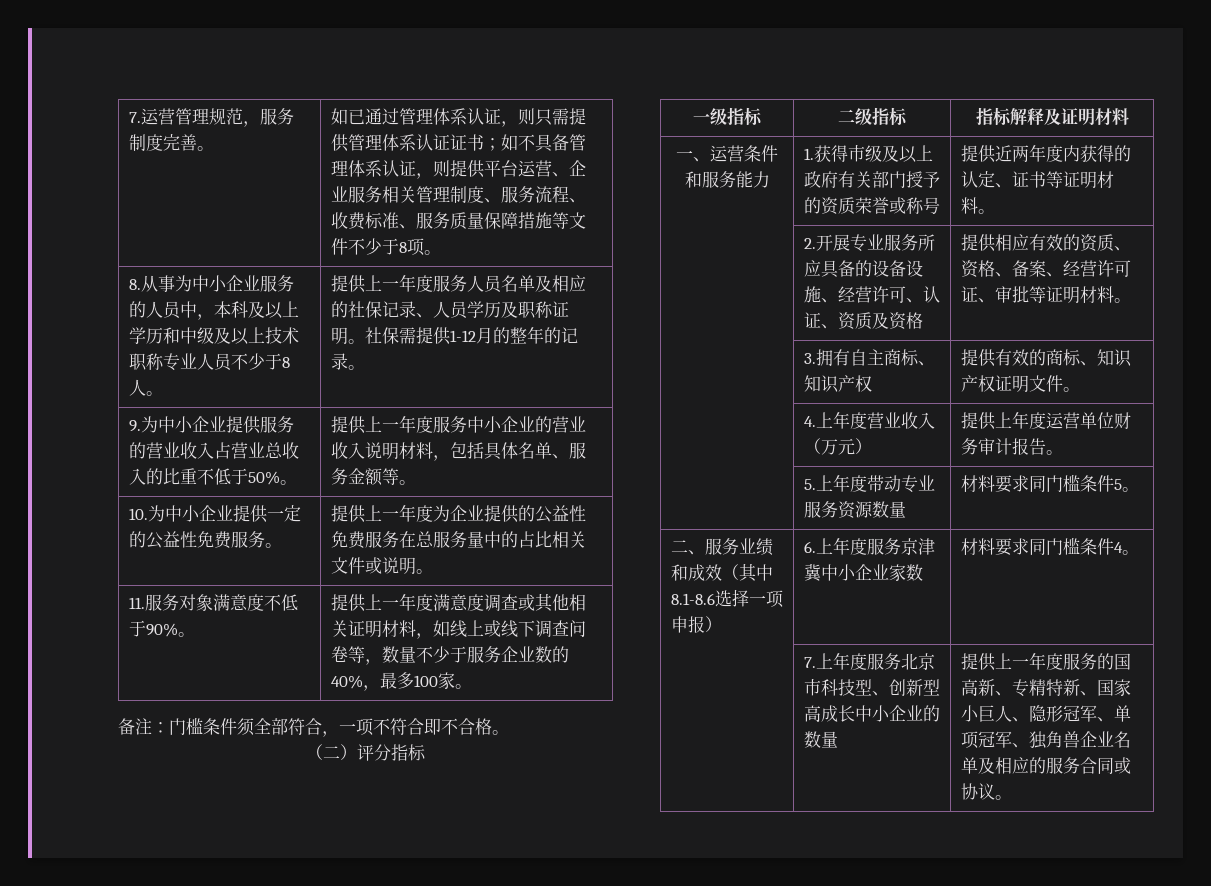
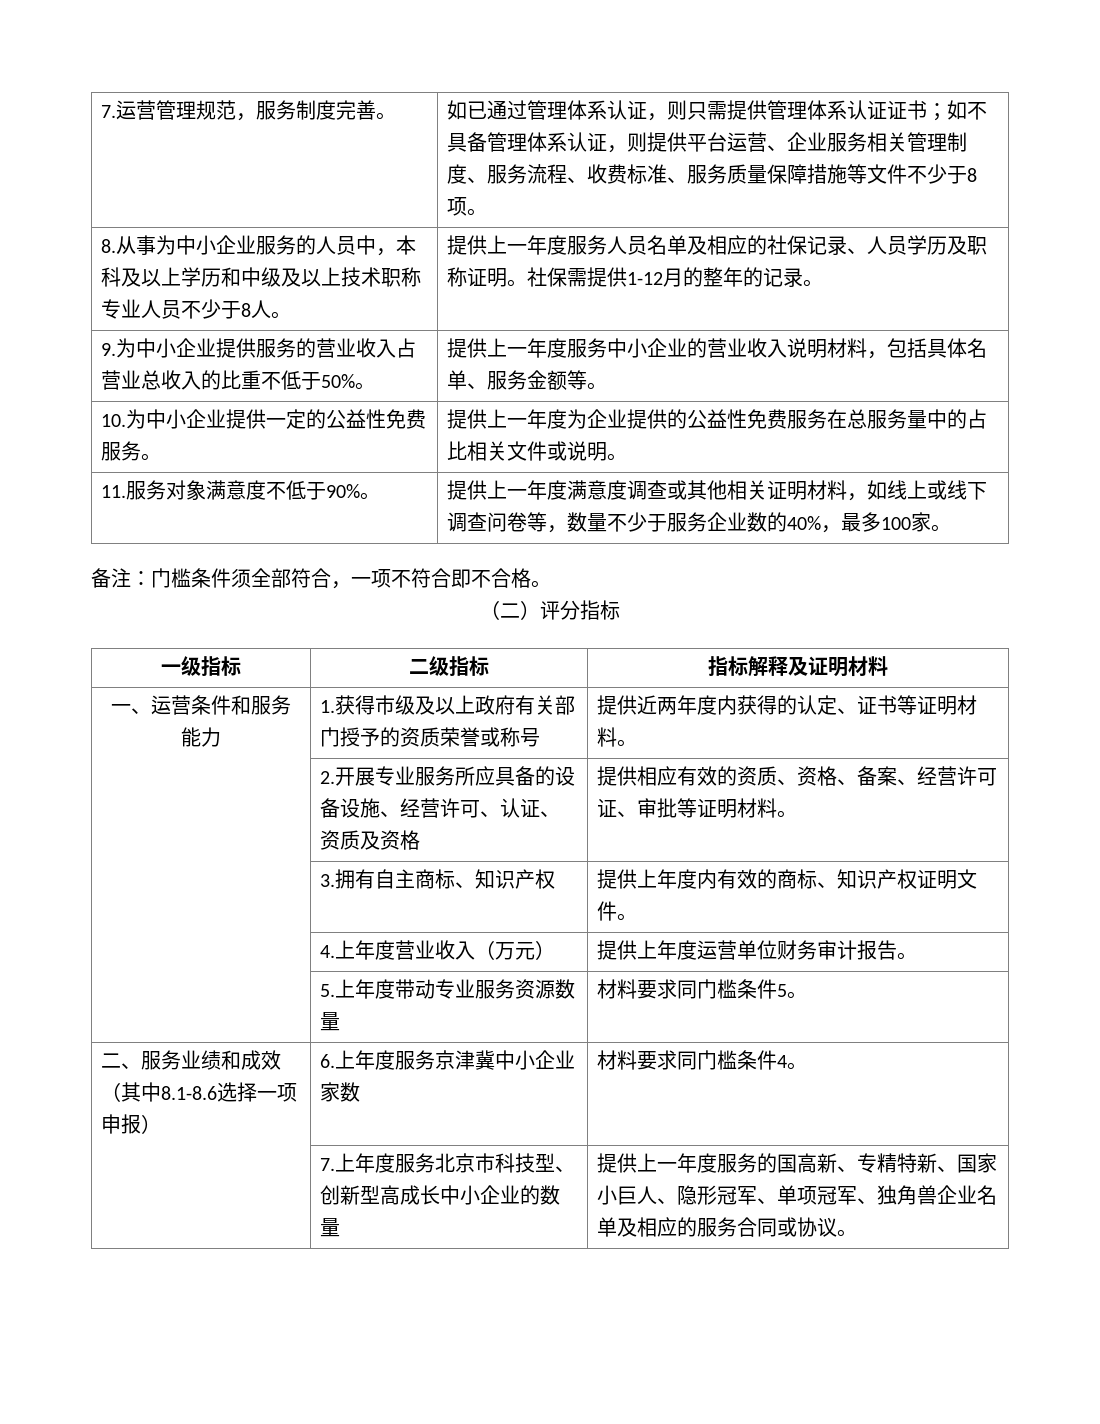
(996, 358) none -> [637,869,718,889] 上年度内

